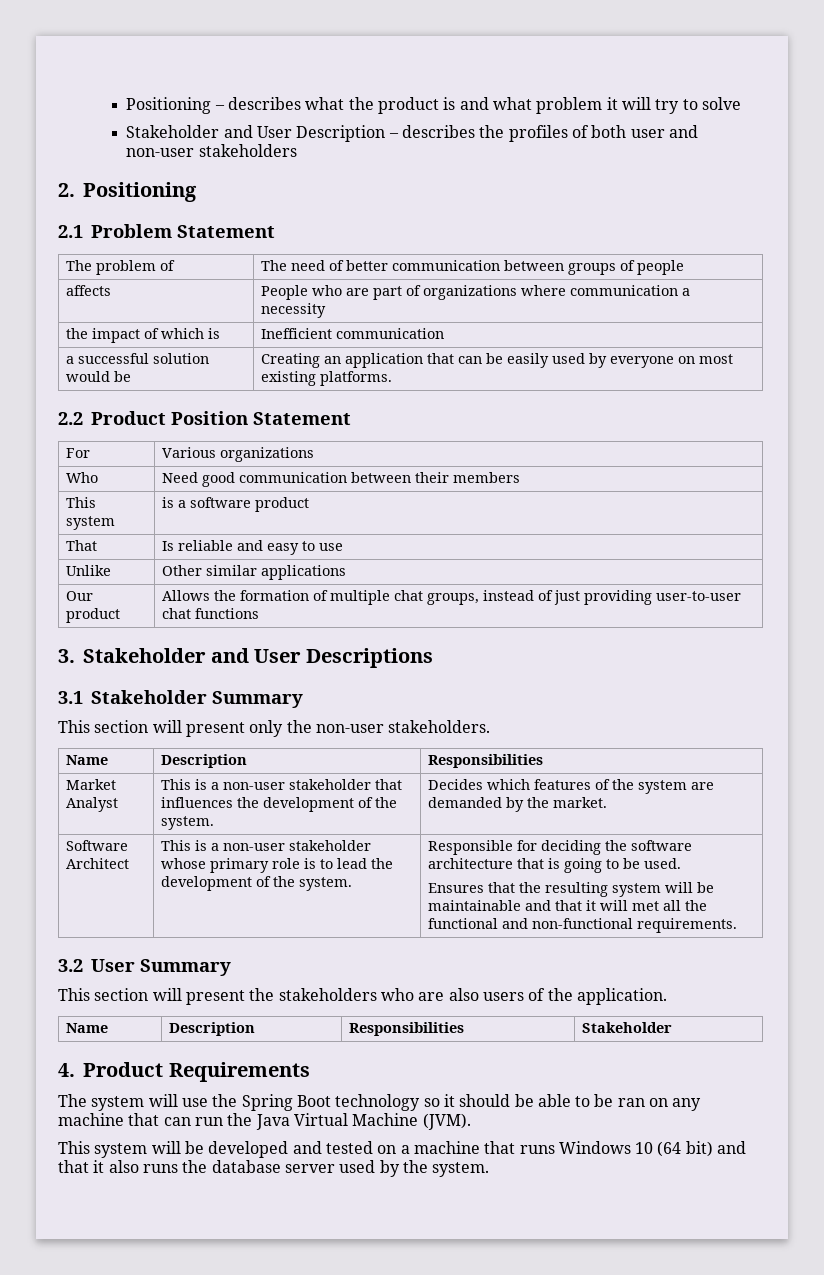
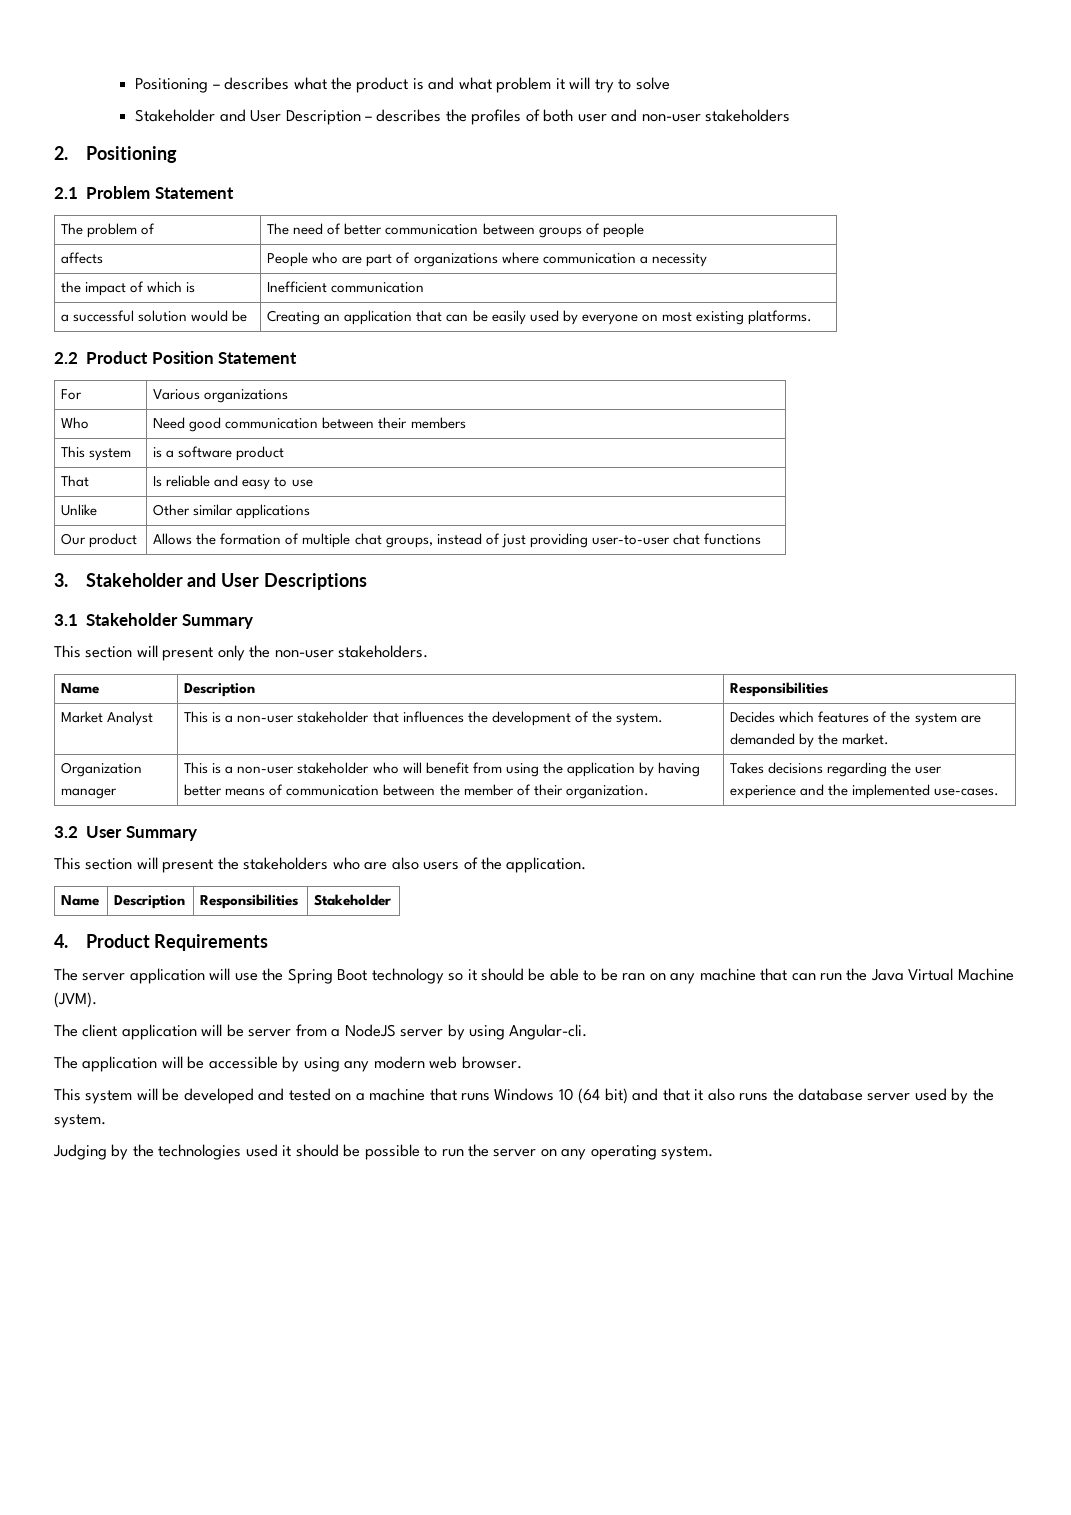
[65,840,128,851] [65,858,129,869] [160,840,371,851] [160,858,393,873] [160,876,352,891] [427,840,692,855] [427,858,681,873] [427,882,714,897] [427,900,707,911] [427,918,737,933] Software Architect | This is a non-user stakeholder whose primary role is to lead the development of the system. | Responsible for deciding the software architecture that is going to be used. // Ensures that the resulting system will be maintainable and that it will met all the functional and non-functional requirements. -> [61,762,143,777] [61,788,118,799] [184,762,700,777] [184,784,649,799] [730,762,943,777] [730,784,1000,799] Organization manager | This is a non-user stakeholder who will benefit from using the application by having better means of communication between the member of their organization. | Takes decisions regarding the user experience and the implemented use-cases.
[91,1096,145,1111] system -> [82,968,205,984] server application
(471, 1121) none -> [54,1024,588,1040] [54,1056,522,1072] // The client application will be server from a NodeJS server by using Angular-cli. // The application will be accessible by using any modern web browser.
(490, 1169) none -> [53,1144,714,1160] // Judging by the technologies used it should be possible to run the server on any operating system.

